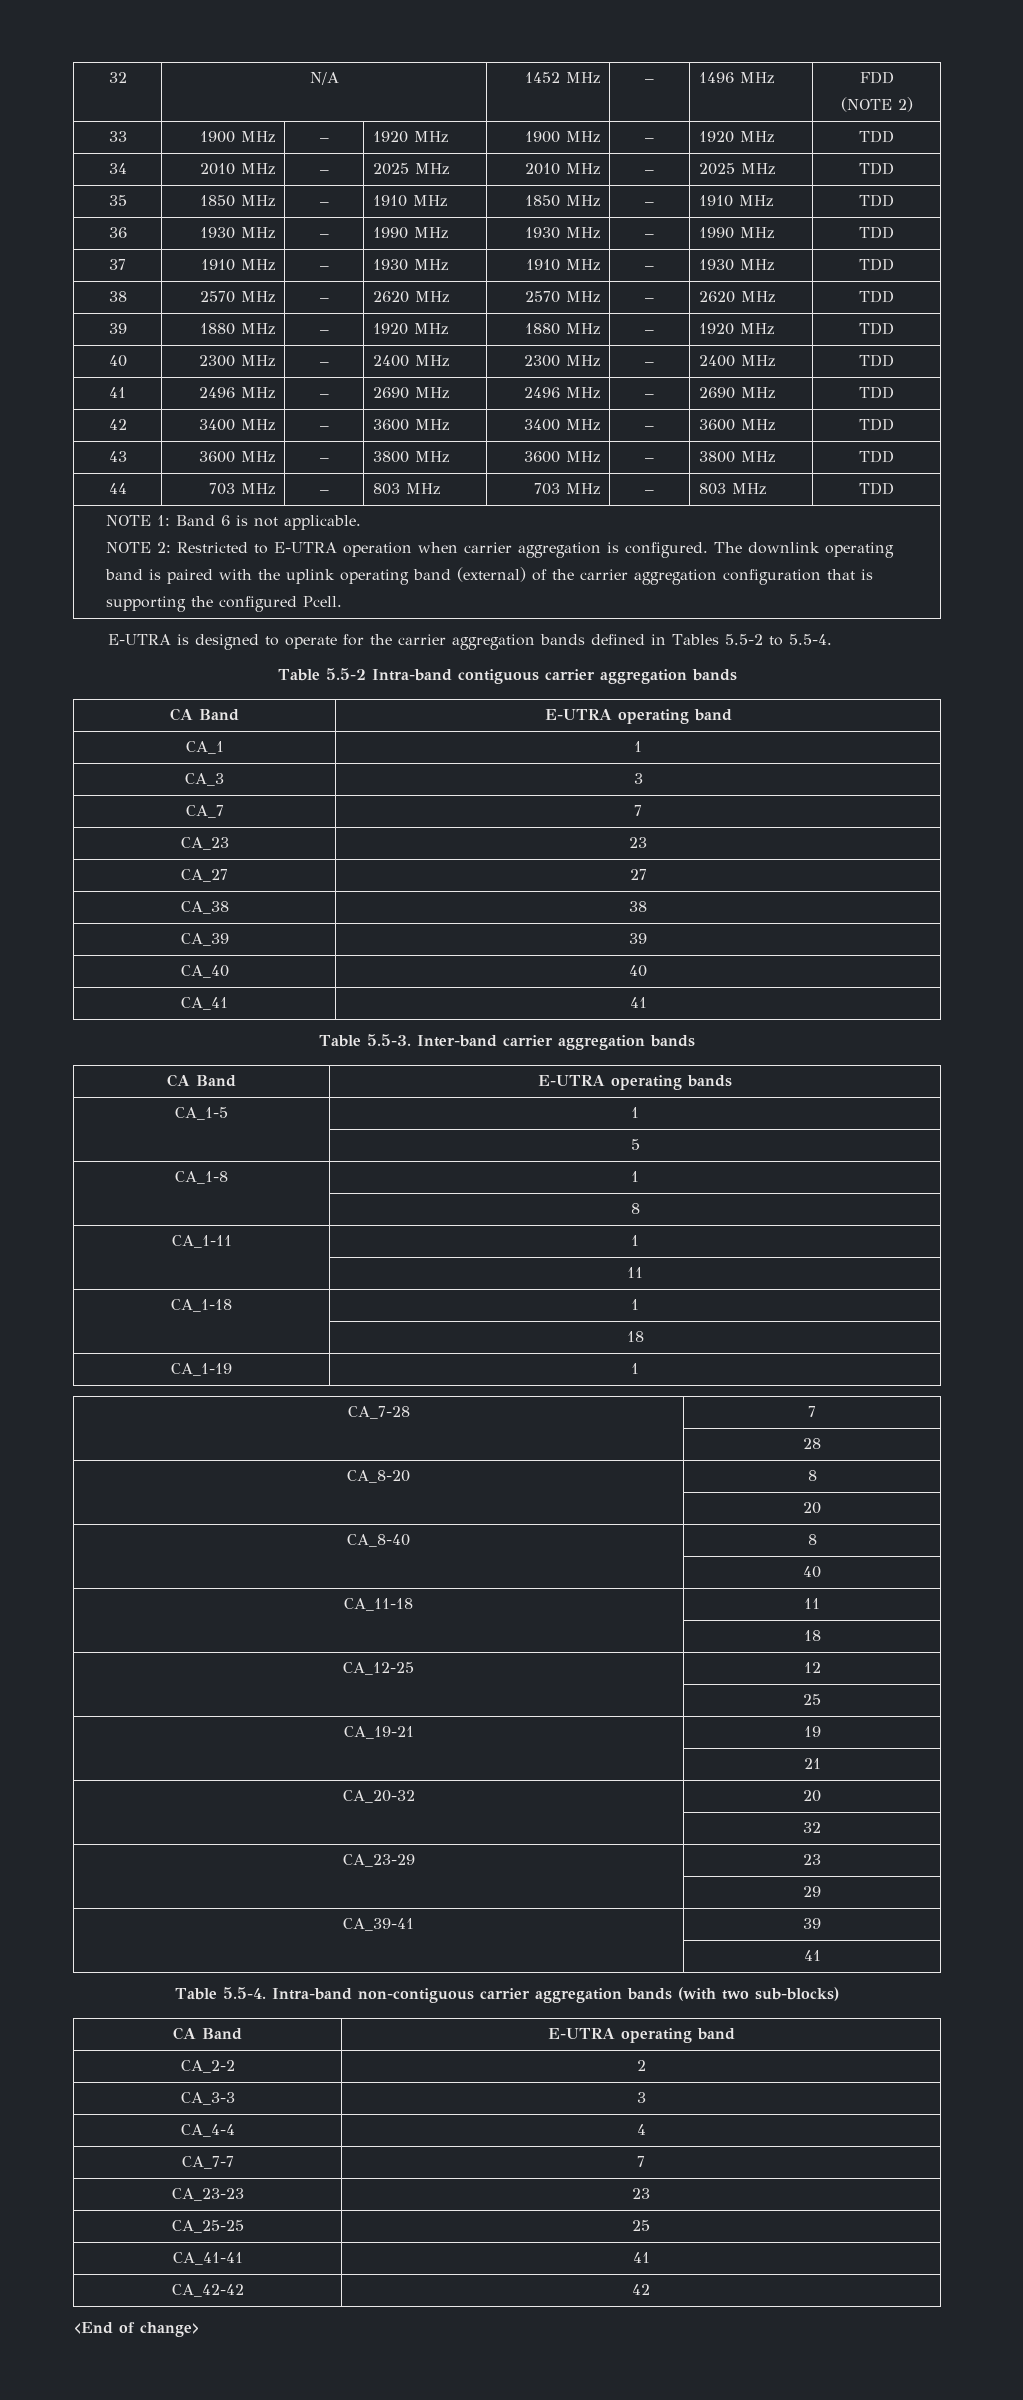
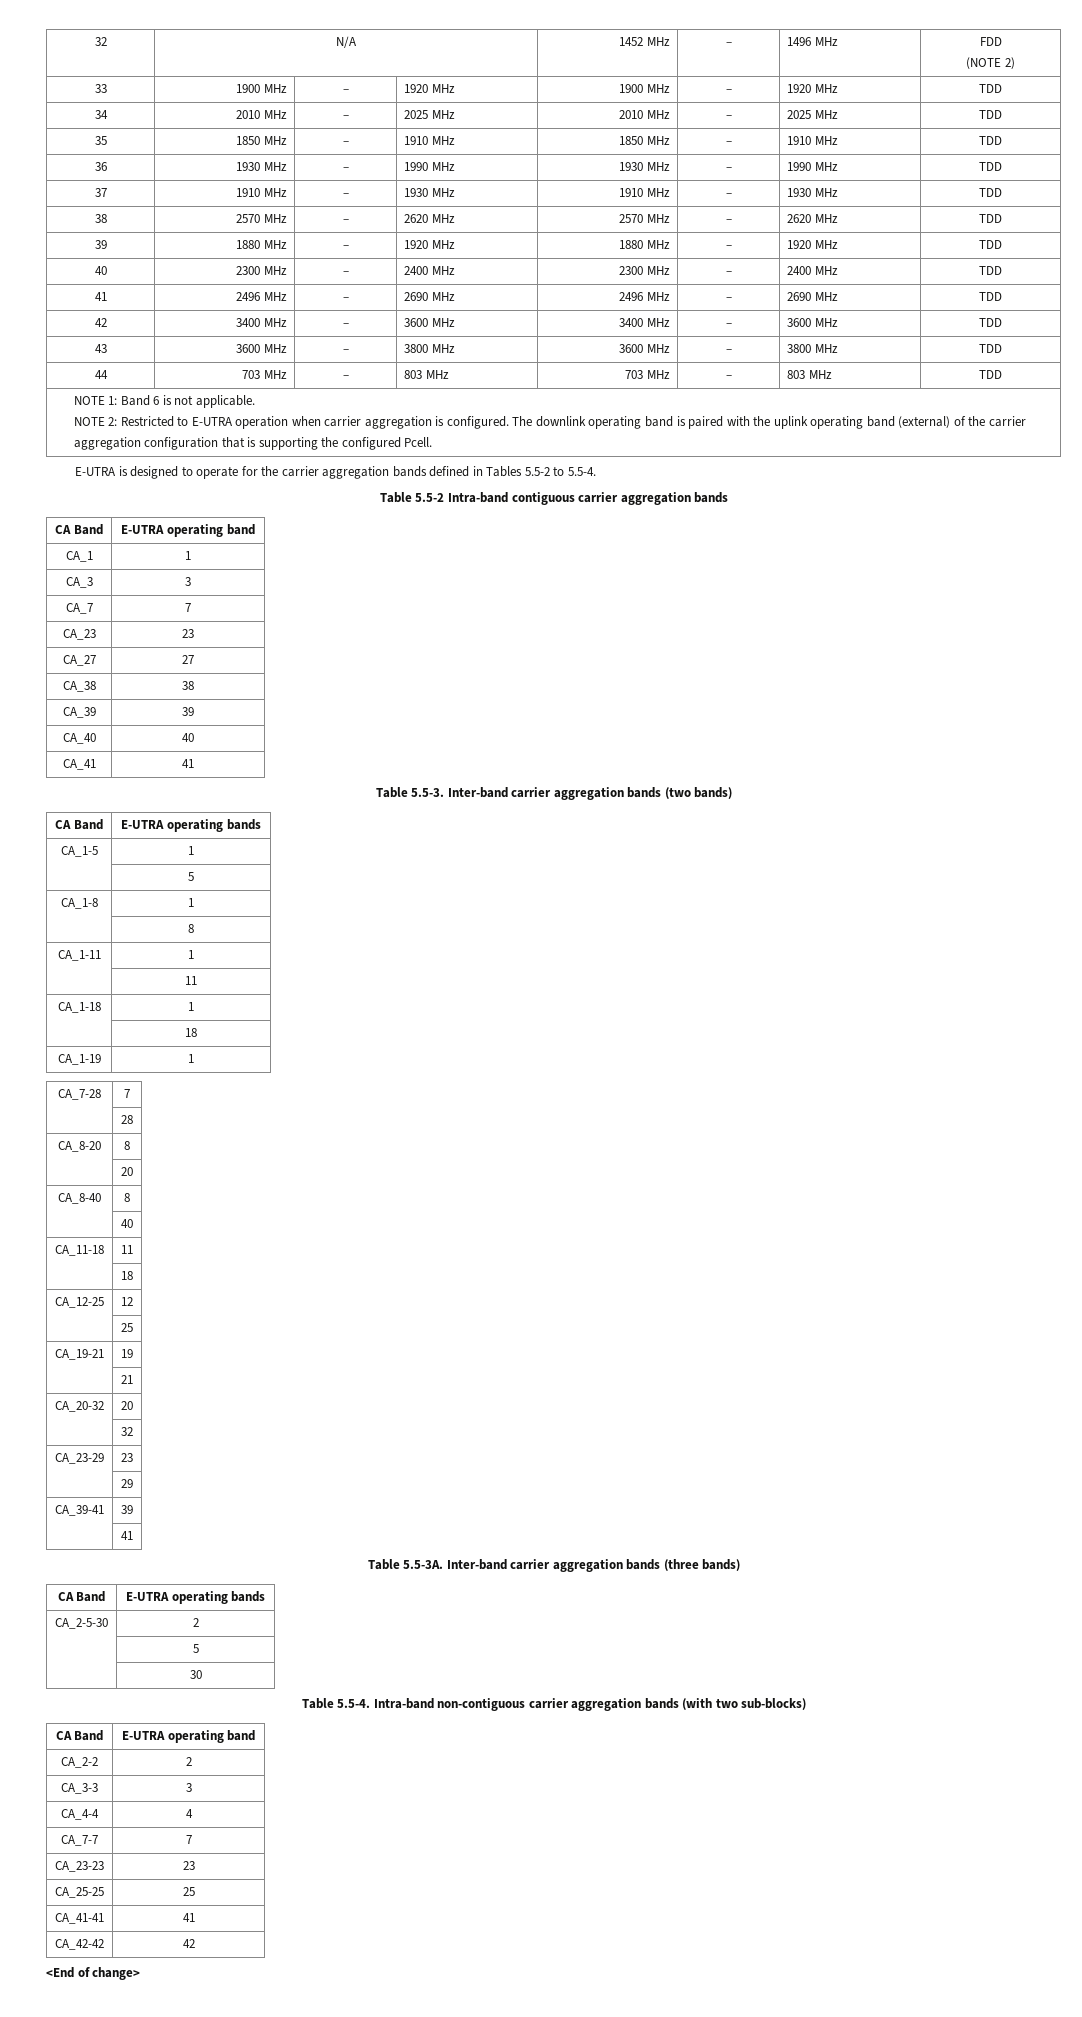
(695, 1041) none -> [664,787,733,799] (two bands)
(821, 1955) none -> [367,1559,741,1572] [57,1591,106,1602] [125,1591,266,1604] [55,1618,108,1629] [192,1618,199,1627] [192,1644,199,1653] [189,1670,202,1679] // Table 5.5-3A. Inter-band carrier aggregation bands (three bands) // CA Band | E-UTRA operating bands // CA_2-5-30 | 2 // | 5 // | 30

